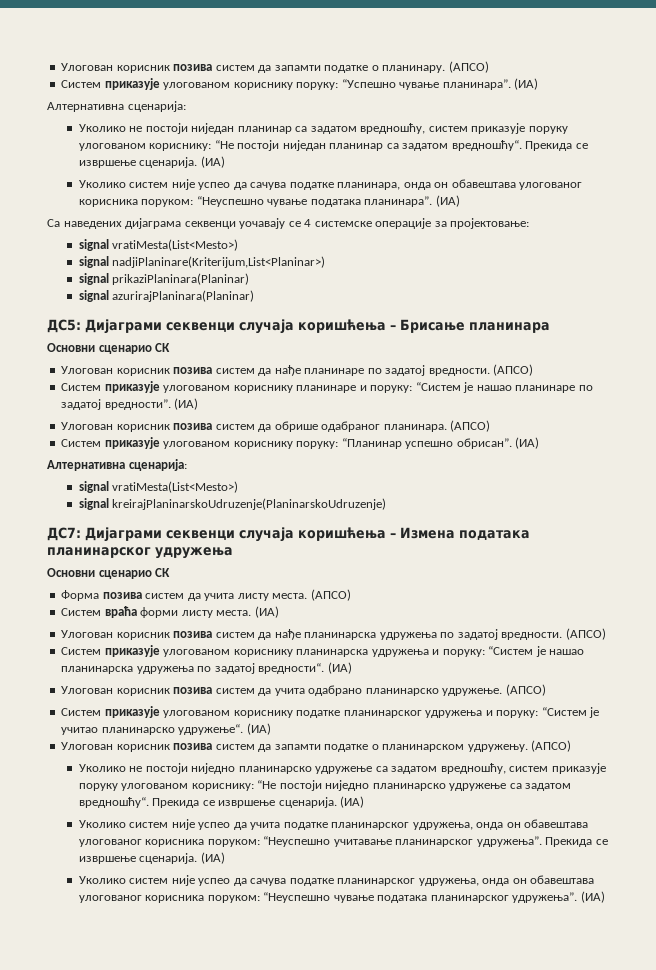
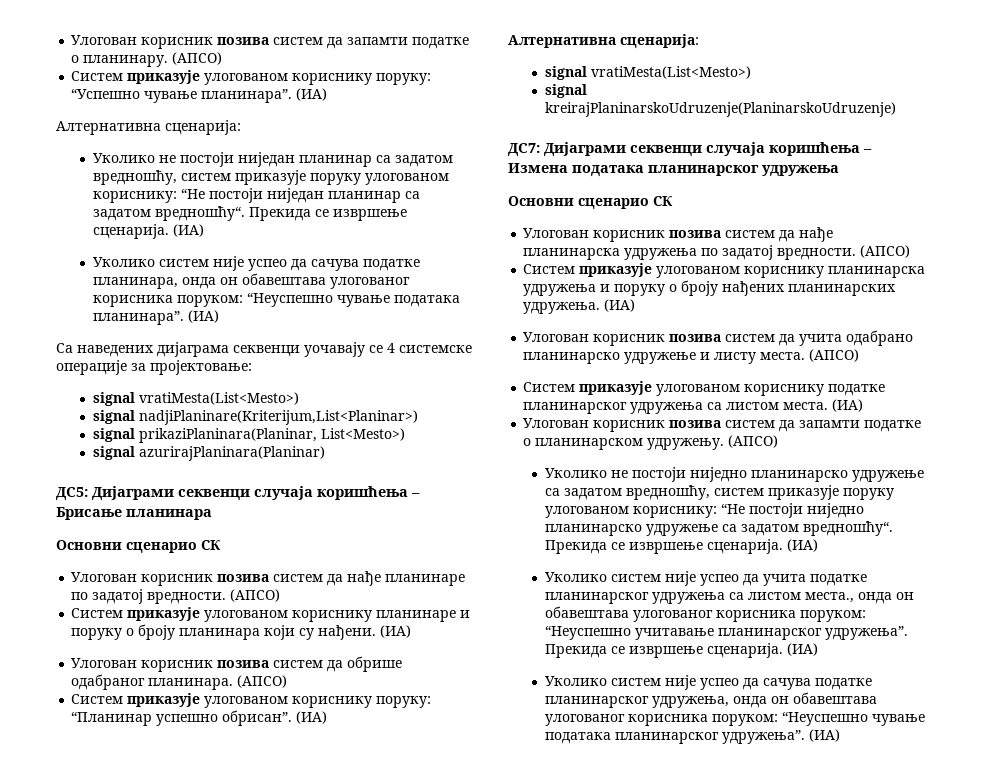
[112,273,250,285] prikaziPlaninara(Planinar) -> [138,428,405,443] prikaziPlaninara(Planinar, List<Mesto>)
[370,382,593,393] [61,399,171,410] поруку: “Систем је нашао планинаре по задатој вредности”. -> [71,624,377,640] поруку о броју планинара који су нађени.
[61,589,351,601] [61,606,279,618] // Форма позива систем да учита листу места. (АПСО) // Систем враћа форми листу места. (ИА) -> (673, 201) none
[442,646,585,657] [61,663,325,674] поруку: “Систем је нашао планинарска удружења по задатој вредности“. -> [614,280,897,296] [523,302,601,314] поруку о броју нађених планинарских удружења.
[442,688,503,696] удружење. -> [624,352,806,364] удружење и листу места.
[485,707,600,718] [61,724,244,735] и поруку: “Систем је учитао планинарско удружење“. -> [707,402,829,410] са листом места.
[412,822,473,830] удружења, -> [651,592,854,604] удружења са листом места.,

